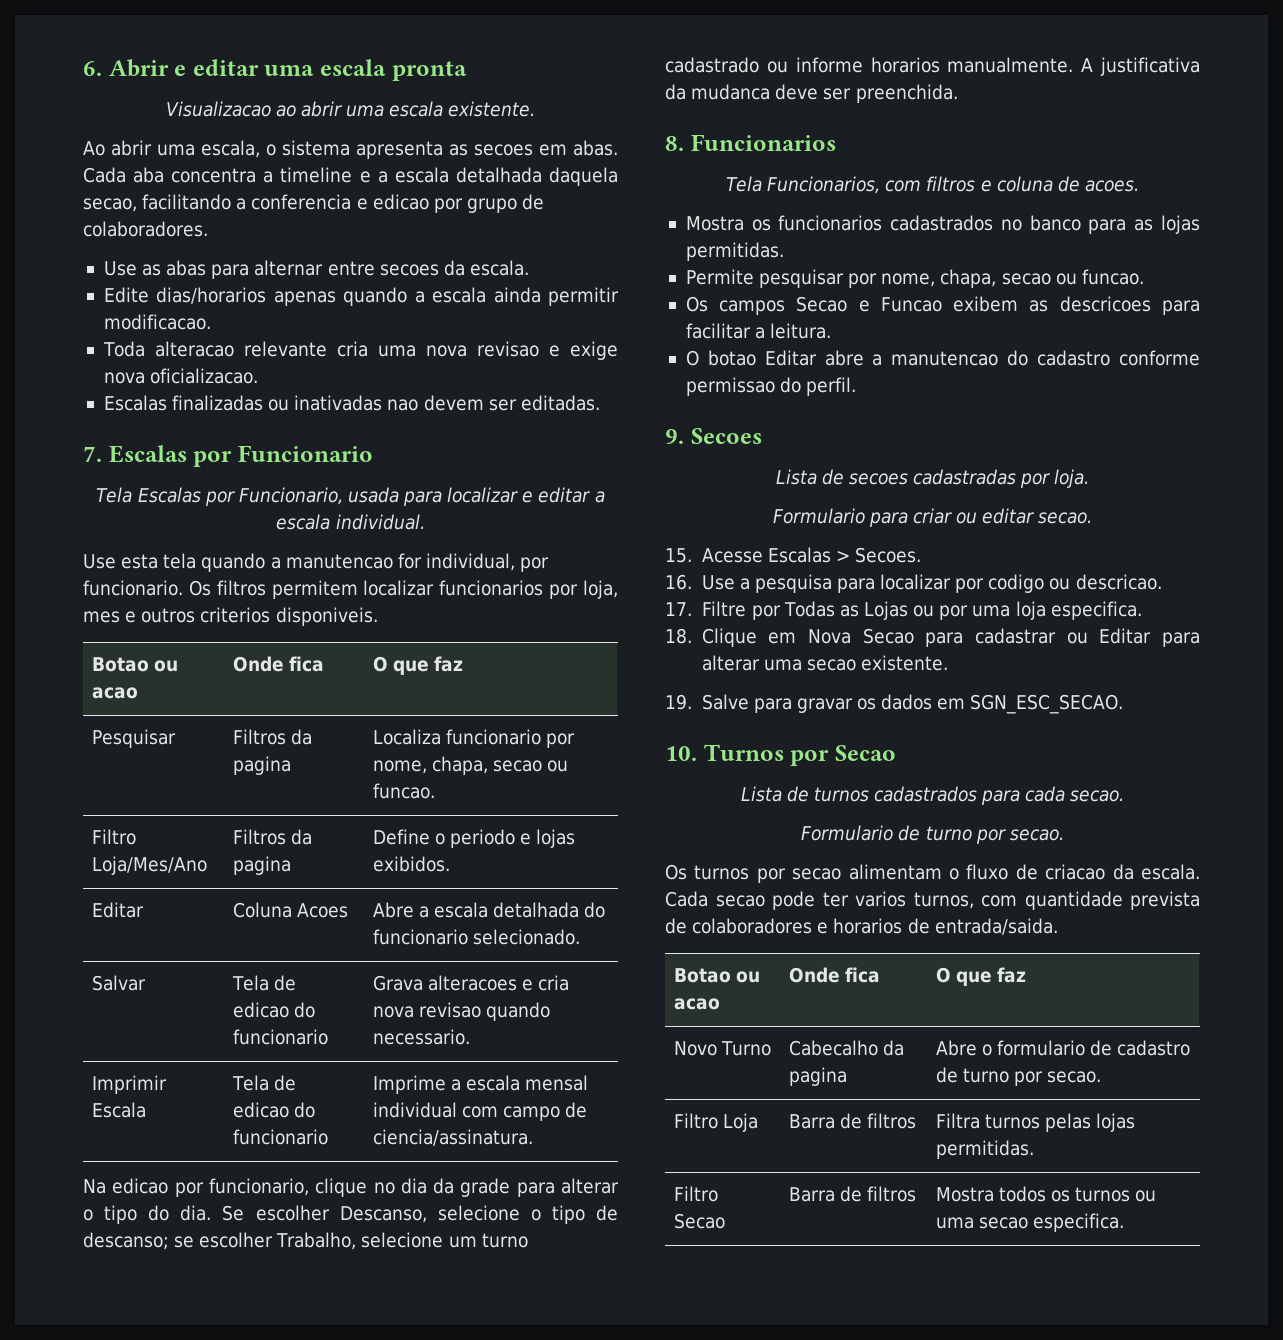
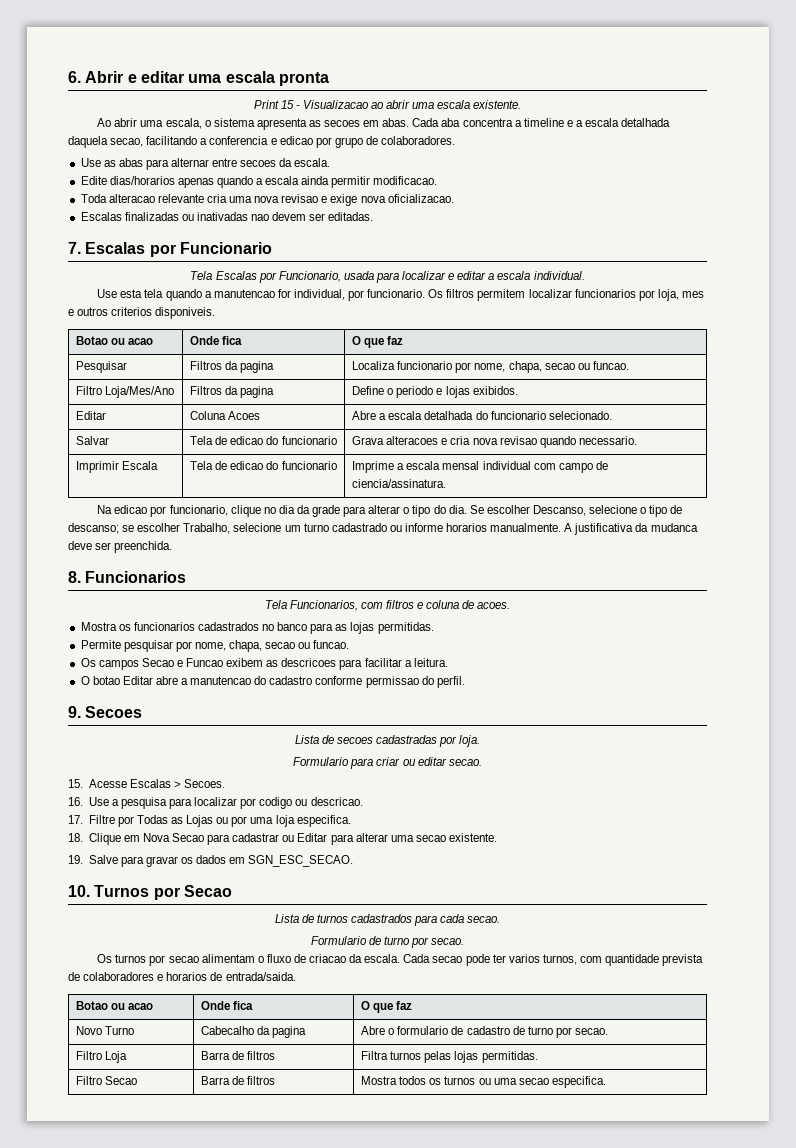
(467, 71) none -> [253,100,300,109] Print 15 -

